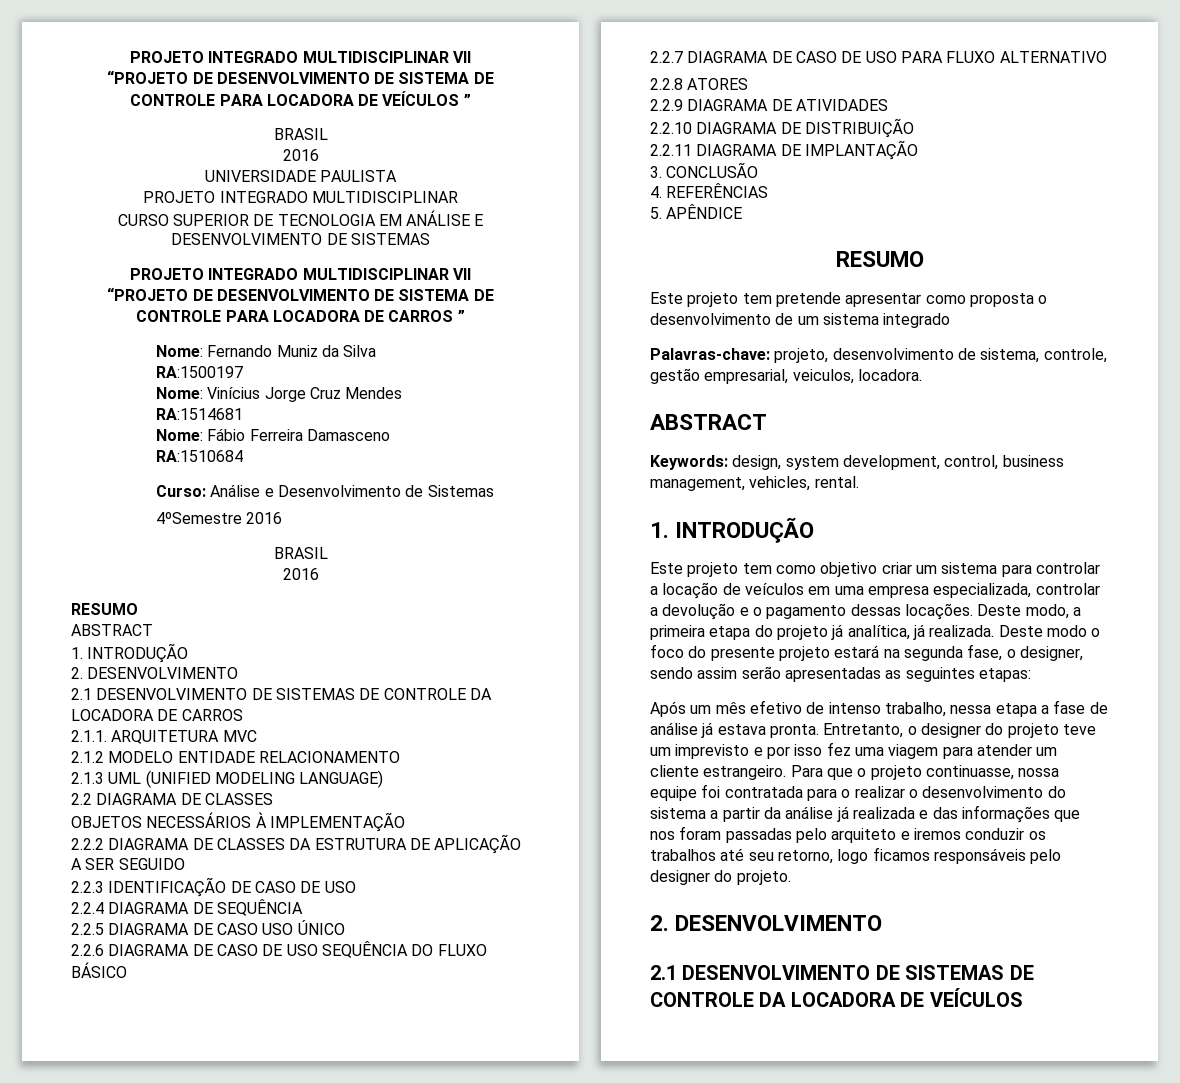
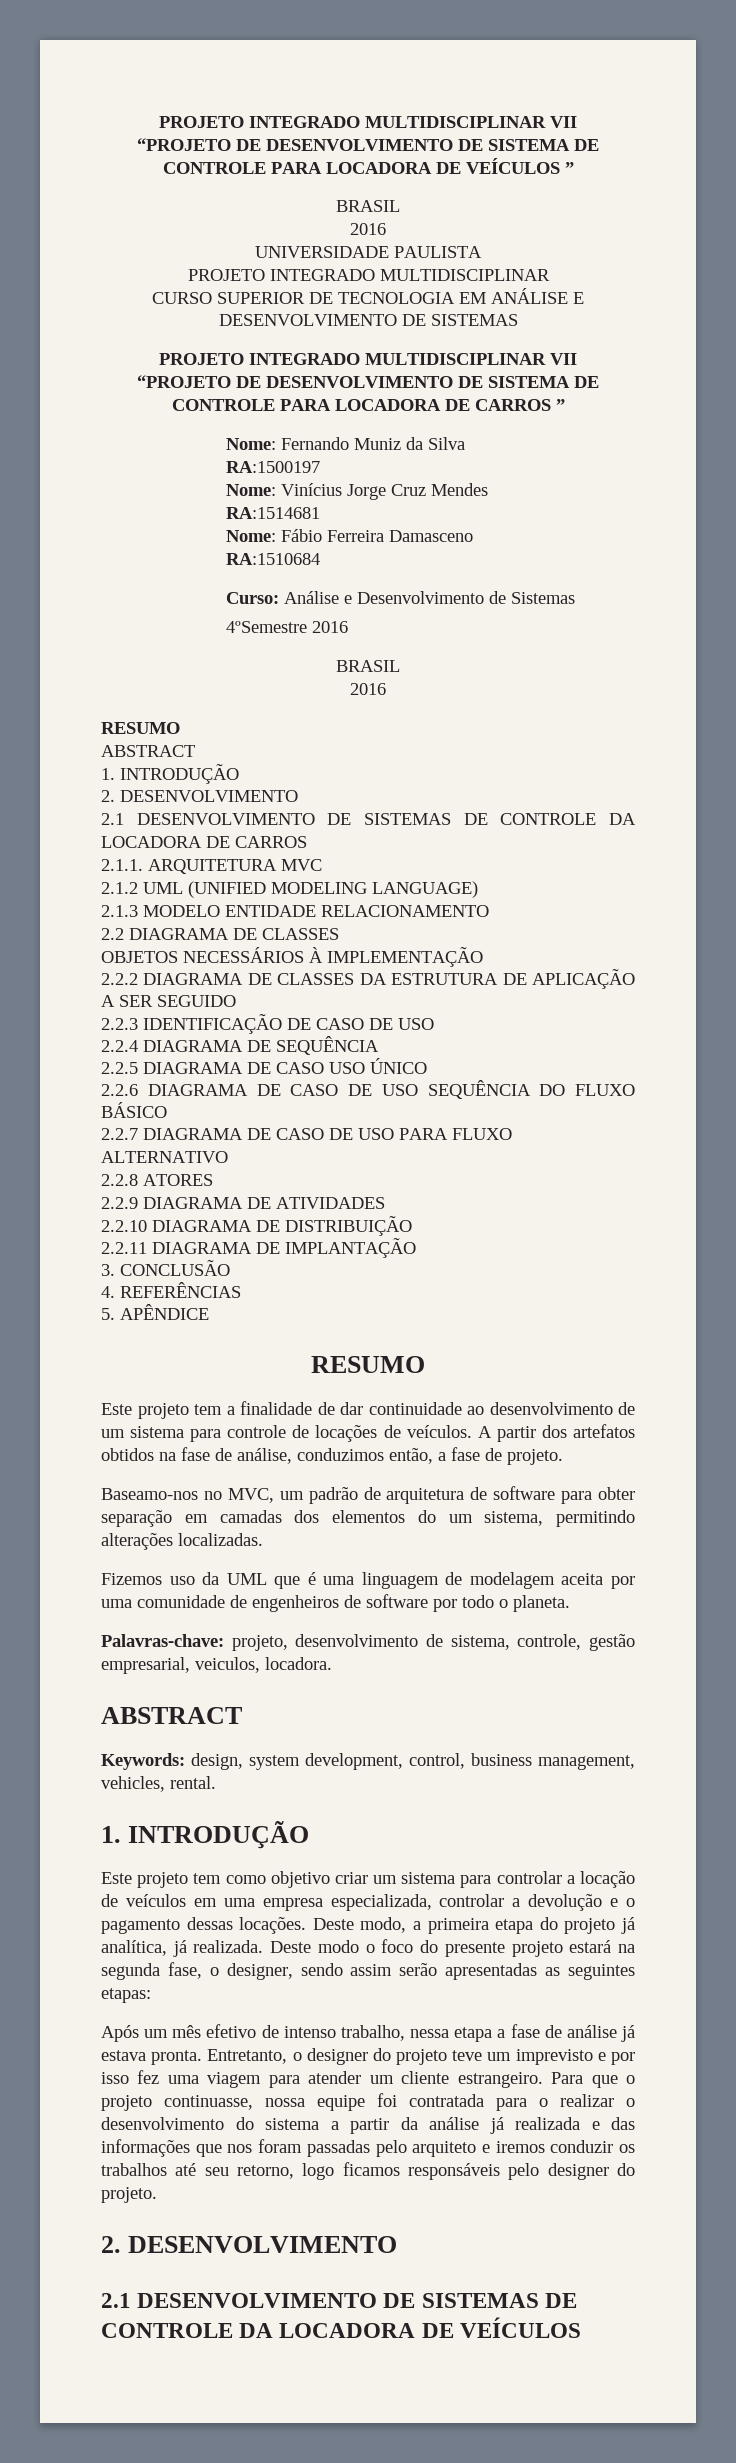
[108,751,400,763] [71,772,104,784] MODELO ENTIDADE RELACIONAMENTO // 2.1.3 -> (138, 888) none
(384, 779) none -> [101,905,489,917] // 2.1.3 MODELO ENTIDADE RELACIONAMENTO
[775,292,1048,307] [650,313,951,328] pretende apresentar como proposta o desenvolvimento de um sistema integrado -> [226,1401,635,1415] [101,1424,635,1442] [101,1447,563,1465] [101,1486,635,1504] [101,1510,635,1527] [101,1533,263,1550] [101,1572,635,1589] [101,1594,570,1612] a finalidade de dar continuidade ao desenvolvimento de um sistema para controle de locações de veículos. A partir dos artefatos obtidos na fase de análise, conduzimos então, a fase de projeto. // Baseamo-nos no MVC, um padrão de arquitetura de software para obter separação em camadas dos elementos do um sistema, permitindo alterações localizadas. // Fizemos uso da UML que é uma linguagem de modelagem aceita por uma comunidade de engenheiros de software por todo o planeta.

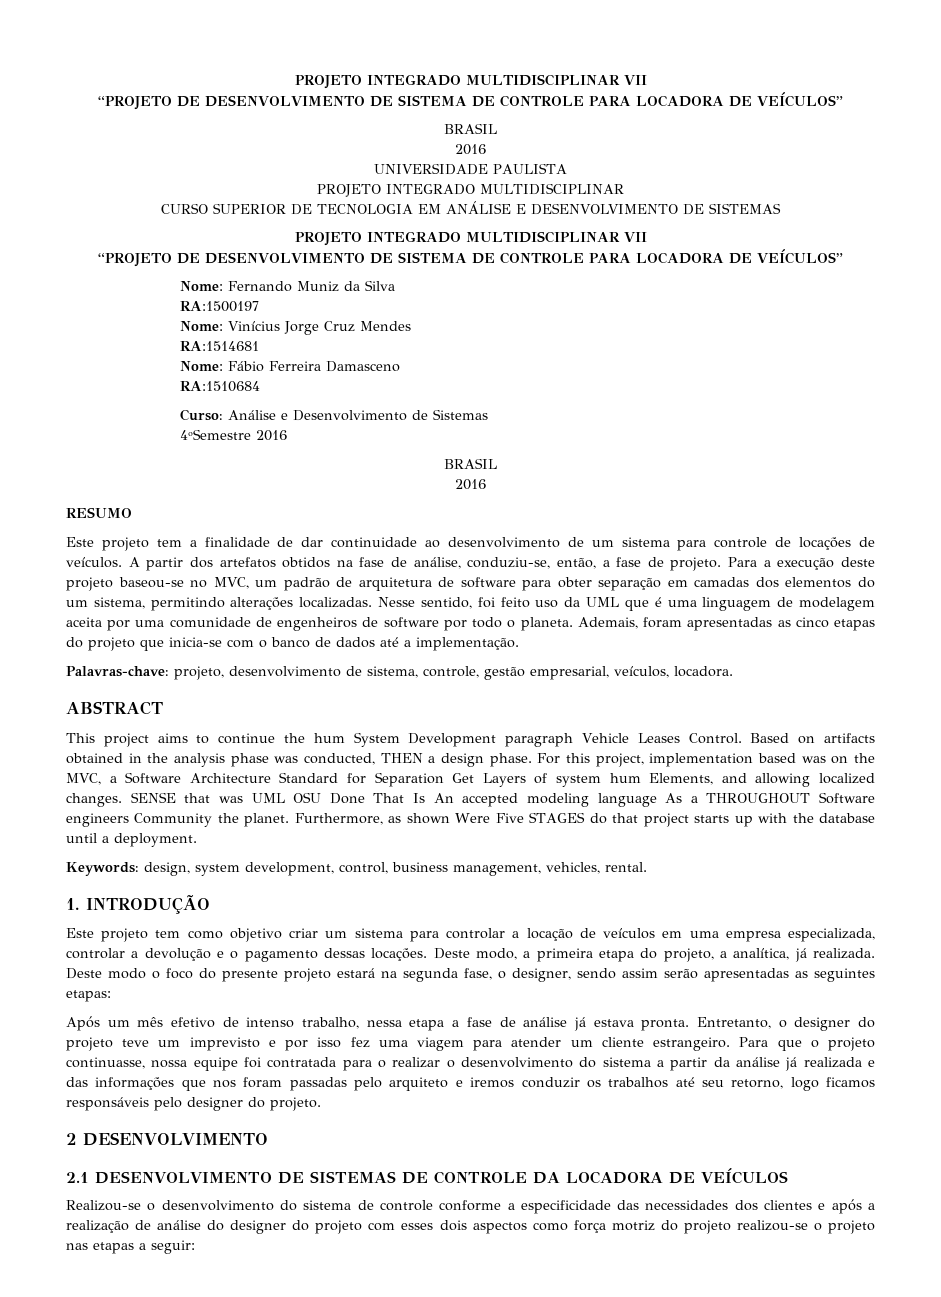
[465,158,574,174] VEÍCULOS ” -> [757,92,844,107] VEÍCULOS”
[474,399,565,411] CARROS ” -> [757,249,844,264] VEÍCULOS”
[101,745,195,757] [101,764,239,784] [101,790,298,802] [101,813,636,825] [101,836,307,848] [101,859,322,874] [101,881,478,898] [101,905,489,917] [101,928,339,940] [101,947,483,967] [101,969,635,989] [101,995,236,1007] [101,1014,434,1034] [101,1036,379,1055] [101,1058,427,1074] [101,1080,635,1099] [101,1102,167,1118] [101,1128,512,1140] [101,1151,228,1163] [101,1174,213,1186] [101,1197,385,1209] [101,1216,412,1236] [101,1238,416,1258] [101,1260,230,1276] [101,1282,241,1298] [101,1304,209,1320] [311,1356,425,1373] // ABSTRACT // 1. INTRODUÇÃO // 2. DESENVOLVIMENTO // 2.1 DESENVOLVIMENTO DE SISTEMAS DE CONTROLE DA LOCADORA DE CARROS // 2.1.1. ARQUITETURA MVC // 2.1.2 UML (UNIFIED MODELING LANGUAGE) // 2.1.3 MODELO ENTIDADE RELACIONAMENTO // 2.2 DIAGRAMA DE CLASSES // OBJETOS NECESSÁRIOS À IMPLEMENTAÇÃO // 2.2.2 DIAGRAMA DE CLASSES DA ESTRUTURA DE APLICAÇÃO A SER SEGUIDO // 2.2.3 IDENTIFICAÇÃO DE CASO DE USO // 2.2.4 DIAGRAMA DE SEQUÊNCIA // 2.2.5 DIAGRAMA DE CASO USO ÚNICO // 2.2.6 DIAGRAMA DE CASO DE USO SEQUÊNCIA DO FLUXO BÁSICO // 2.2.7 DIAGRAMA DE CASO DE USO PARA FLUXO ALTERNATIVO // 2.2.8 ATORES // 2.2.9 DIAGRAMA DE ATIVIDADES // 2.2.10 DIAGRAMA DE DISTRIBUIÇÃO // 2.2.11 DIAGRAMA DE IMPLANTAÇÃO // 3. CONCLUSÃO // 4. REFERÊNCIAS // 5. APÊNDICE // RESUMO -> (132, 512) none
[297,1448,384,1461] conduzimos -> [467,557,551,569] conduziu-se,
[101,1488,198,1500] // Baseamo-nos -> [728,557,876,570] [66,577,184,591] Para a execução deste projeto baseou-se
[101,1573,162,1585] // Fizemos -> [378,597,530,609] Nesse sentido, foi feito
(570, 1603) none -> [577,617,876,631] [66,637,519,651] Ademais, foram apresentadas as cinco etapas do projeto que inicia-se com o banco de dados até a implementação.
[195,1657,260,1673] veiculos, -> [614,666,669,678] veículos,
(242, 1715) none -> [66,732,876,747] [66,753,875,767] [66,772,876,787] [66,792,875,807] [66,812,876,827] [66,833,197,847] // This project aims to continue the hum System Development paragraph Vehicle Leases Control. Based on artifacts obtained in the analysis phase was conducted, THEN a design phase. For this project, implementation based was on the MVC, a Software Architecture Standard for Separation Get Layers of system hum Elements, and allowing localized changes. SENSE that was UML OSU Done That Is An accepted modeling language As a THROUGHOUT Software engineers Community the planet. Furthermore, as shown Were Five STAGES do that project starts up with the database until a deployment.
[564,1917,636,1934] projeto já -> [663,948,727,962] projeto, a
[101,2236,121,2253] 2. -> [66,1133,76,1145] 2
(581, 2327) none -> [66,1199,875,1214] [66,1220,875,1234] [66,1240,195,1254] // Realizou-se o desenvolvimento do sistema de controle conforme a especificidade das necessidades dos clientes e após a realização de análise do designer do projeto com esses dois aspectos como força motriz do projeto realizou-se o projeto nas etapas a seguir:

